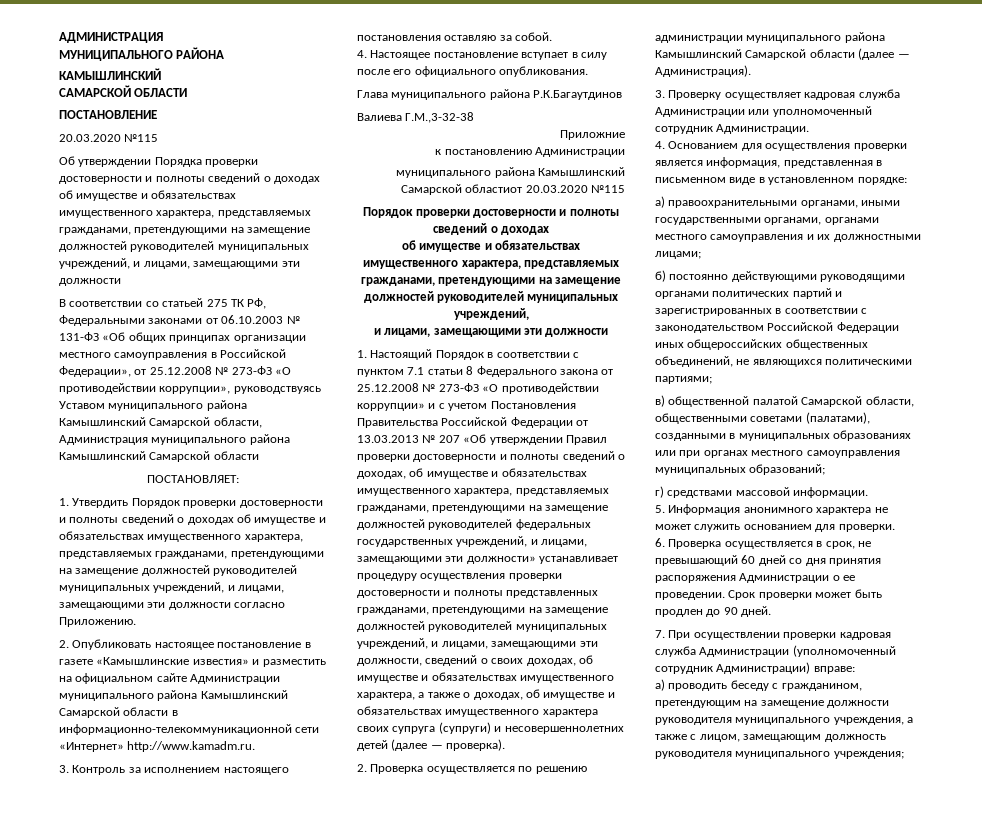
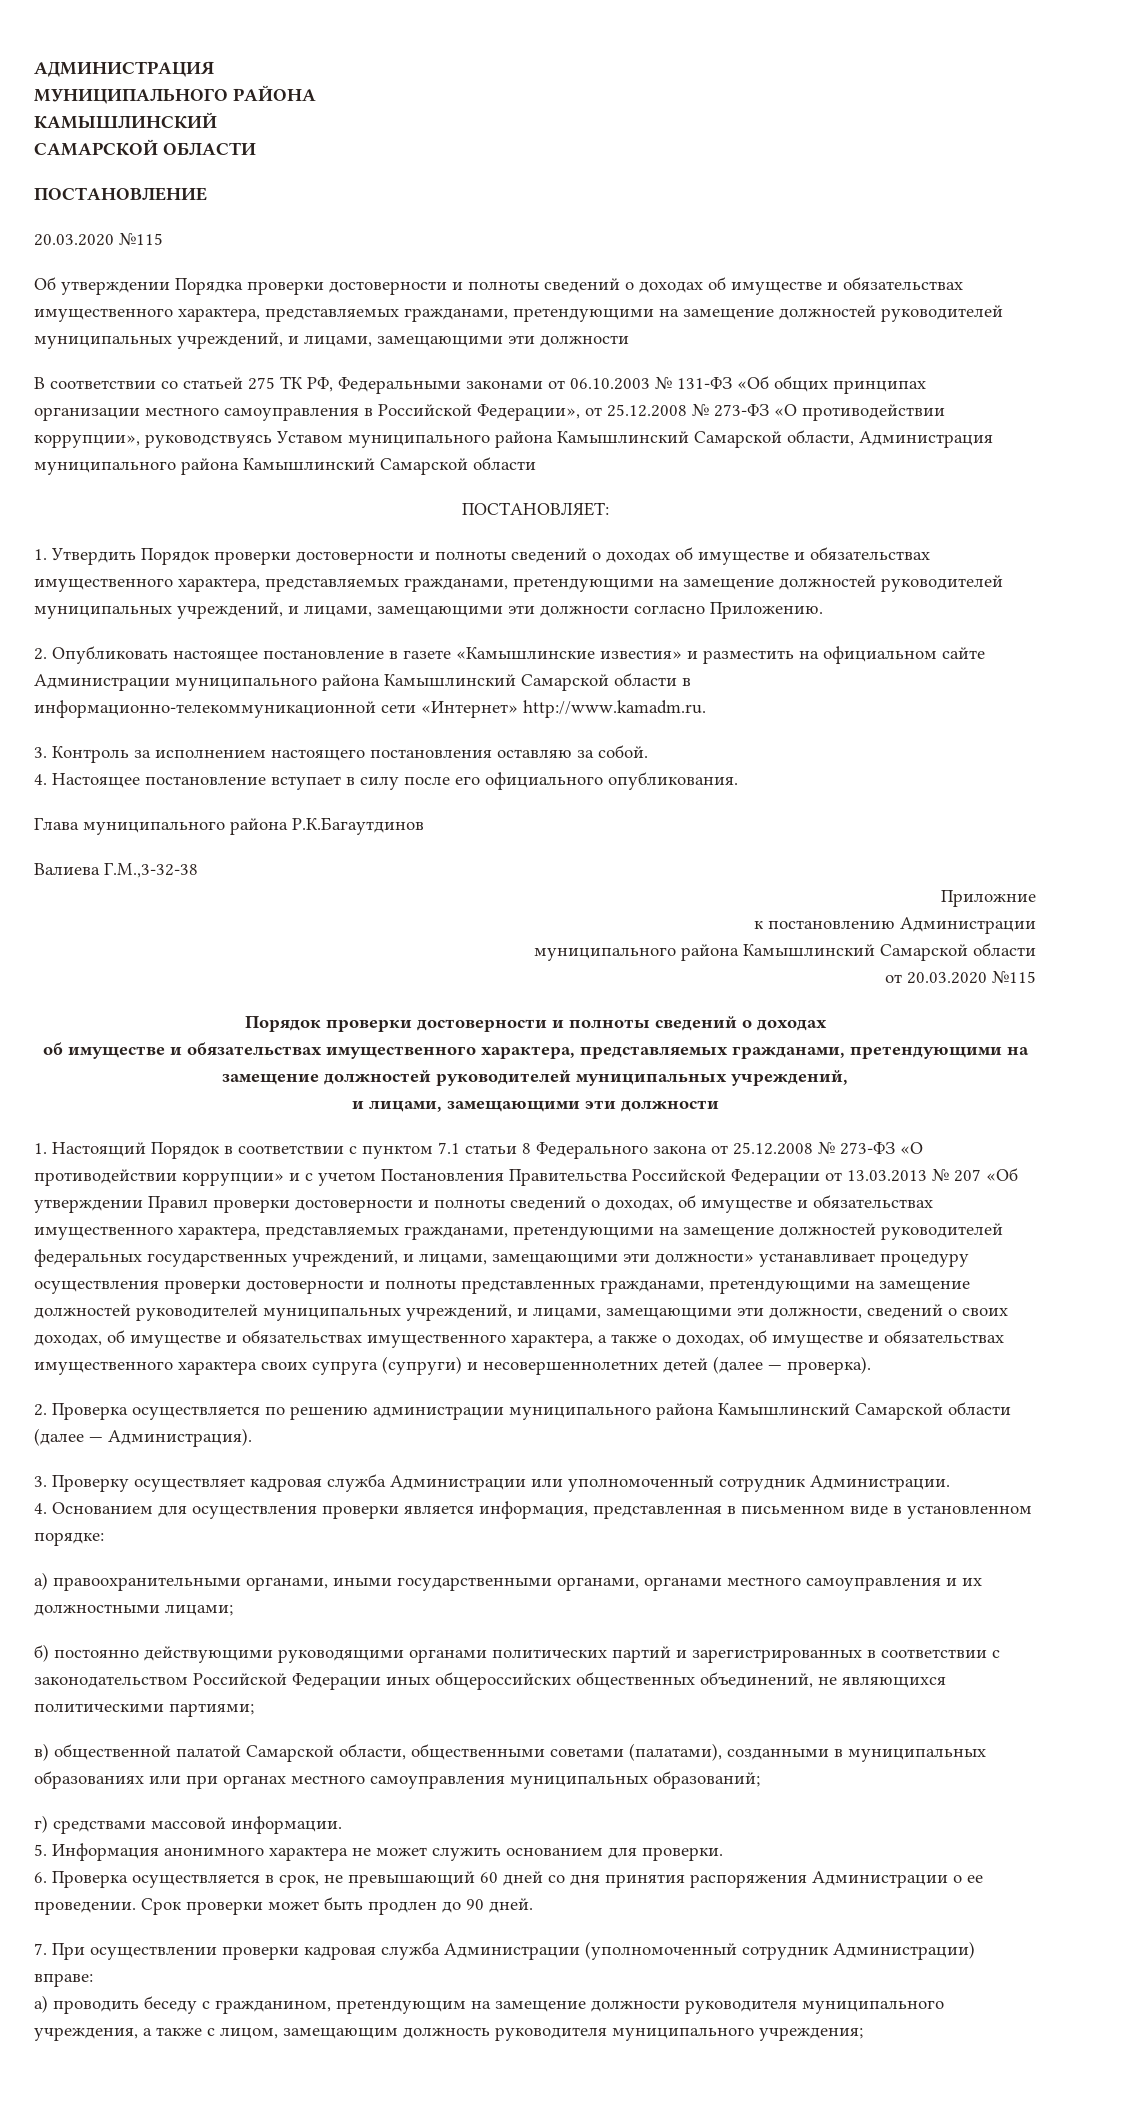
[465,184,523,193] областиот -> [973,943,1036,956] [885,974,902,983] области // от

